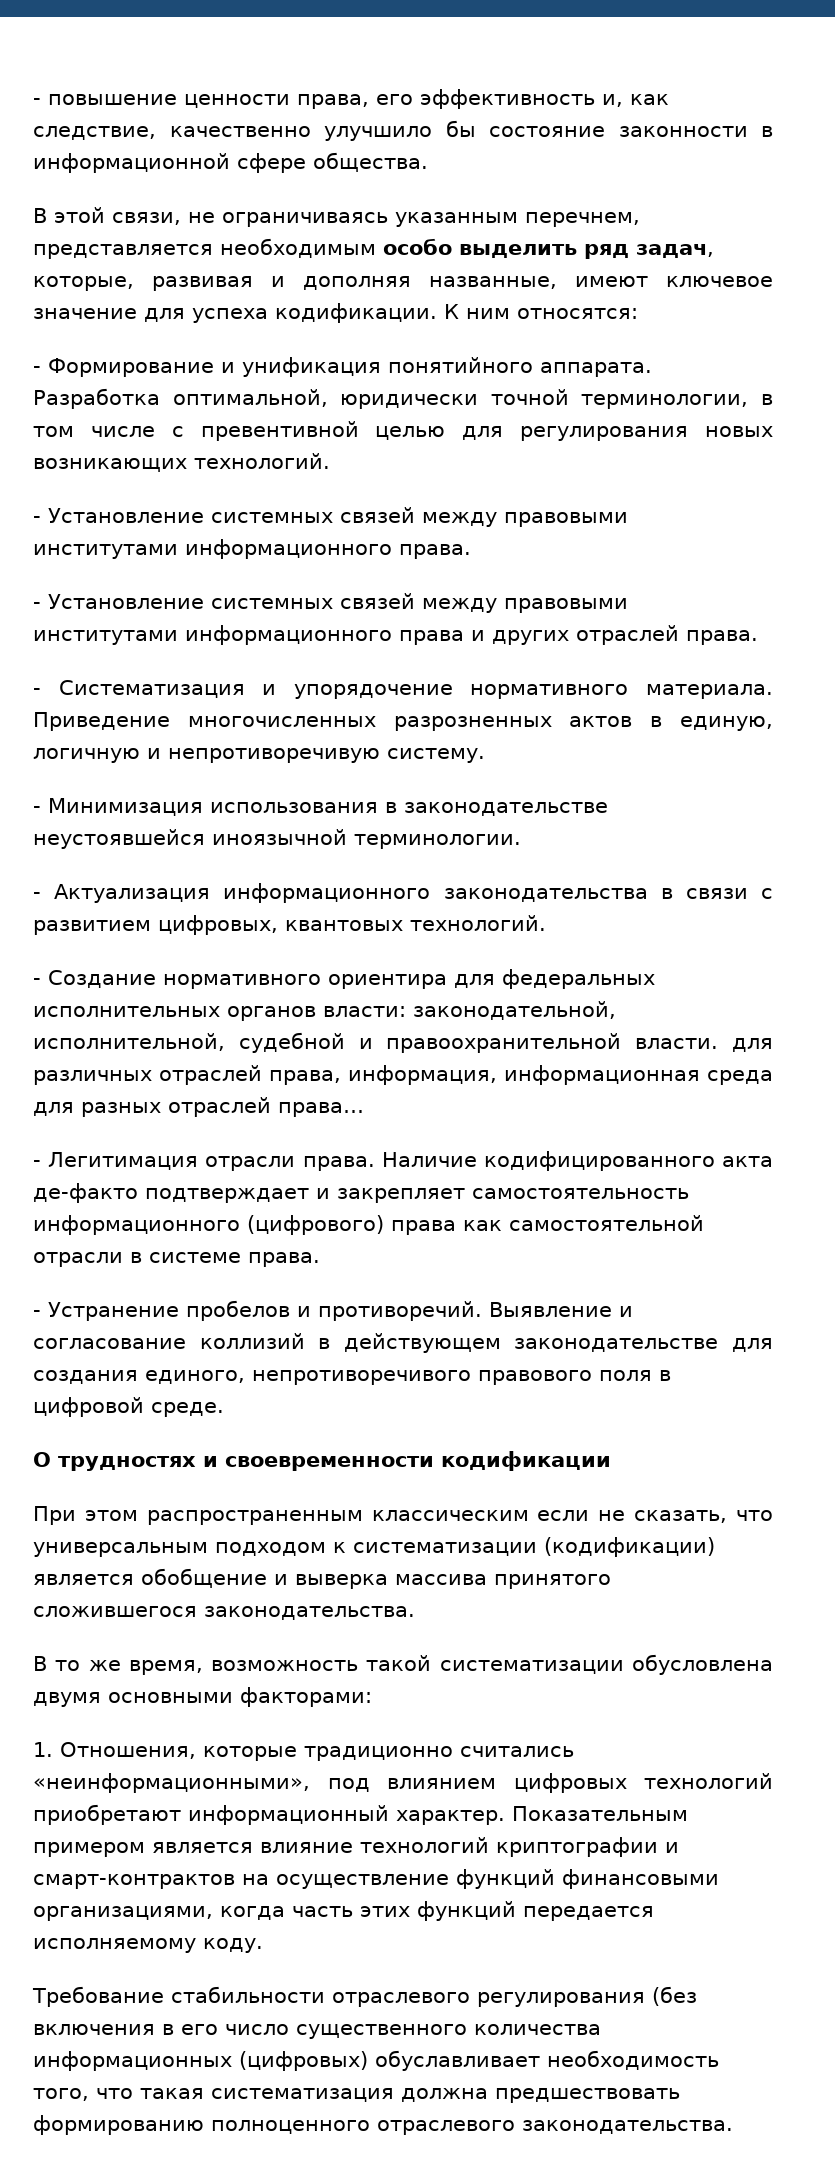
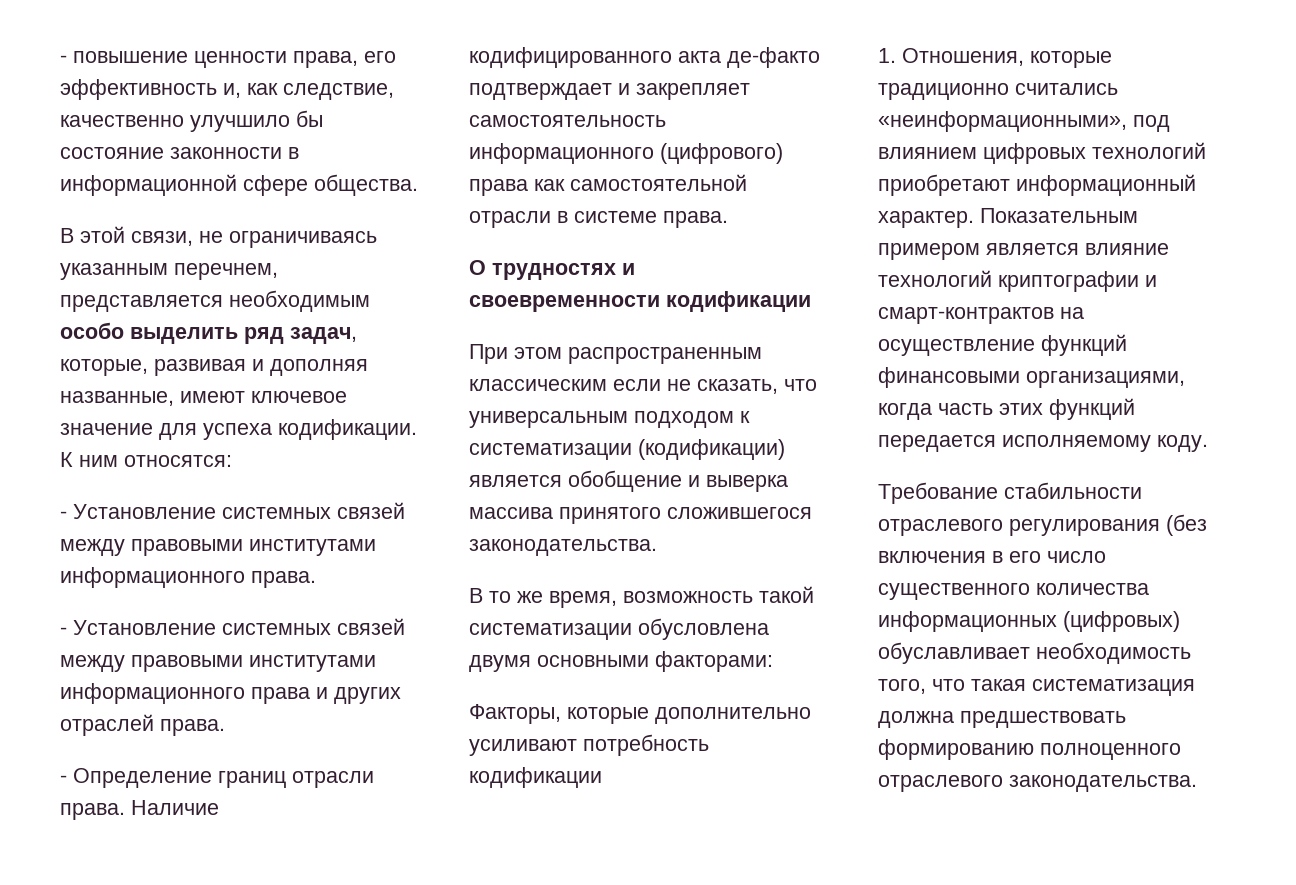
[33,357,652,377] [33,388,774,409] [33,421,773,441] [33,453,330,472] // - Формирование и унификация понятийного аппарата. Разработка оптимальной, юридически точной терминологии, в том числе с превентивной целью для регулирования новых возникающих технологий. -> (232, 461) none
[58,680,774,699] [33,712,773,731] [33,748,485,763] [33,798,608,816] [33,829,521,849] [33,883,773,903] [33,915,546,935] [33,969,655,989] [33,1001,616,1021] [33,1032,773,1053] [33,1065,773,1085] [33,1097,364,1117] [33,1152,199,1170] Систематизация и упорядочение нормативного материала. Приведение многочисленных разрозненных актов в единую, логичную и непротиворечивую систему. // - Минимизация использования в законодательстве неустоявшейся иноязычной терминологии. // - Актуализация информационного законодательства в связи с развитием цифровых, квантовых технологий. // - Создание нормативного ориентира для федеральных исполнительных органов власти: законодательной, исполнительной, судебной и правоохранительной власти. для различных отраслей права, информация, информационная среда для разных отраслей права… // - Легитимация -> [73,768,286,788] Определение границ
[33,1300,633,1321] [33,1333,774,1353] [33,1370,671,1385] [33,1397,224,1417] // - Устранение пробелов и противоречий. Выявление и согласование коллизий в действующем законодательстве для создания единого, непротиворечивого правового поля в цифровой среде. -> (728, 219) none
(372, 1697) none -> [469,704,811,724] [469,734,709,756] [469,767,602,788] // Факторы, которые дополнительно усиливают потребность кодификации

